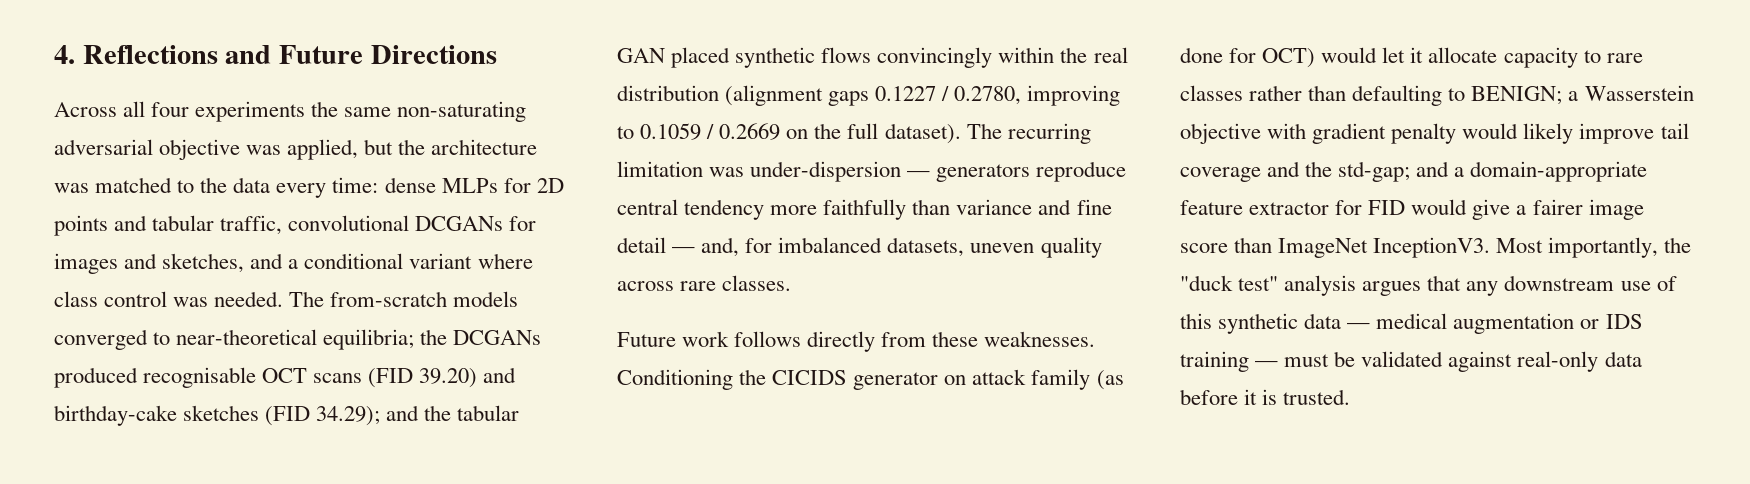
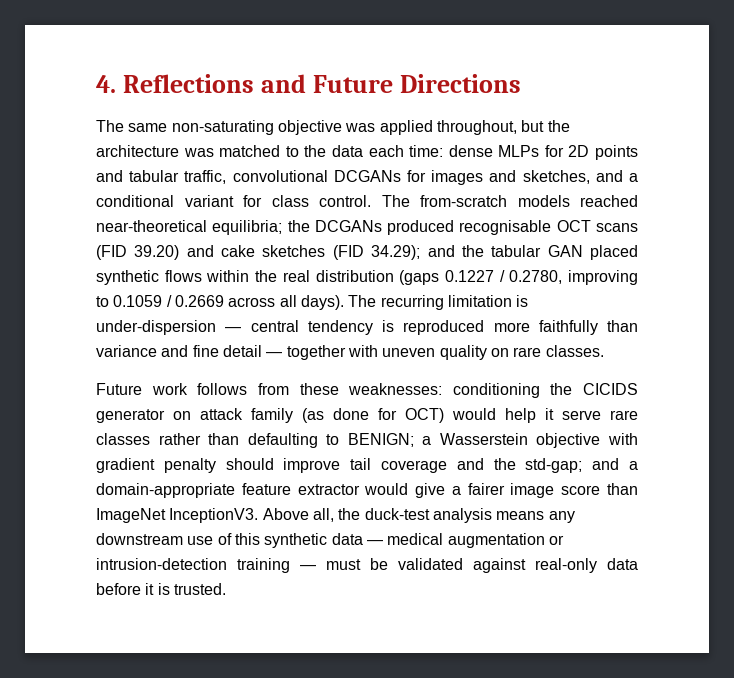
[54,101,339,122] Across all four experiments the -> [96,120,124,132] The
[54,139,153,155] adversarial -> (274, 127) none
[287,139,359,160] applied, -> [379,120,517,135] applied throughout,
[276,183,327,198] every -> [368,145,404,157] each
[477,253,533,269] [54,291,284,307] where class control was needed. -> [243,195,371,207] for class control.
[54,329,171,350] converged to -> [580,195,638,207] reached
[54,405,177,426] birthday-cake -> [221,245,256,257] cake
[877,47,993,68] convincingly -> (202, 276) none
[725,85,870,106] (alignment gaps -> [399,270,440,285] (gaps
[786,123,961,144] on the full dataset). -> [228,295,344,310] across all days).
[709,167,745,177] was -> [516,295,529,307] is
[936,161,1127,182] [617,199,765,220] generators reproduce central tendency -> [250,320,485,335] central tendency is reproduced
[701,237,965,257] and, for imbalanced datasets, -> [286,345,378,360] together with
[617,281,674,291] across -> [490,348,509,357] on
[807,331,876,352] directly -> (248, 389) none
[984,331,1096,347] [617,369,733,390] weaknesses. Conditioning -> [348,383,540,398] weaknesses: conditioning
[1382,47,1601,68] let it allocate capacity to -> [505,408,601,423] help it serve
[1462,123,1574,144] would likely -> [225,458,274,470] should
[1335,200,1406,215] for FID -> (360, 489) none
[1496,237,1692,258] [1180,275,1462,296] Most importantly, the "duck test" analysis argues that -> [262,508,545,523] Above all, the duck-test analysis means
[1605,314,1643,329] IDS -> [96,558,227,570] intrusion-detection

